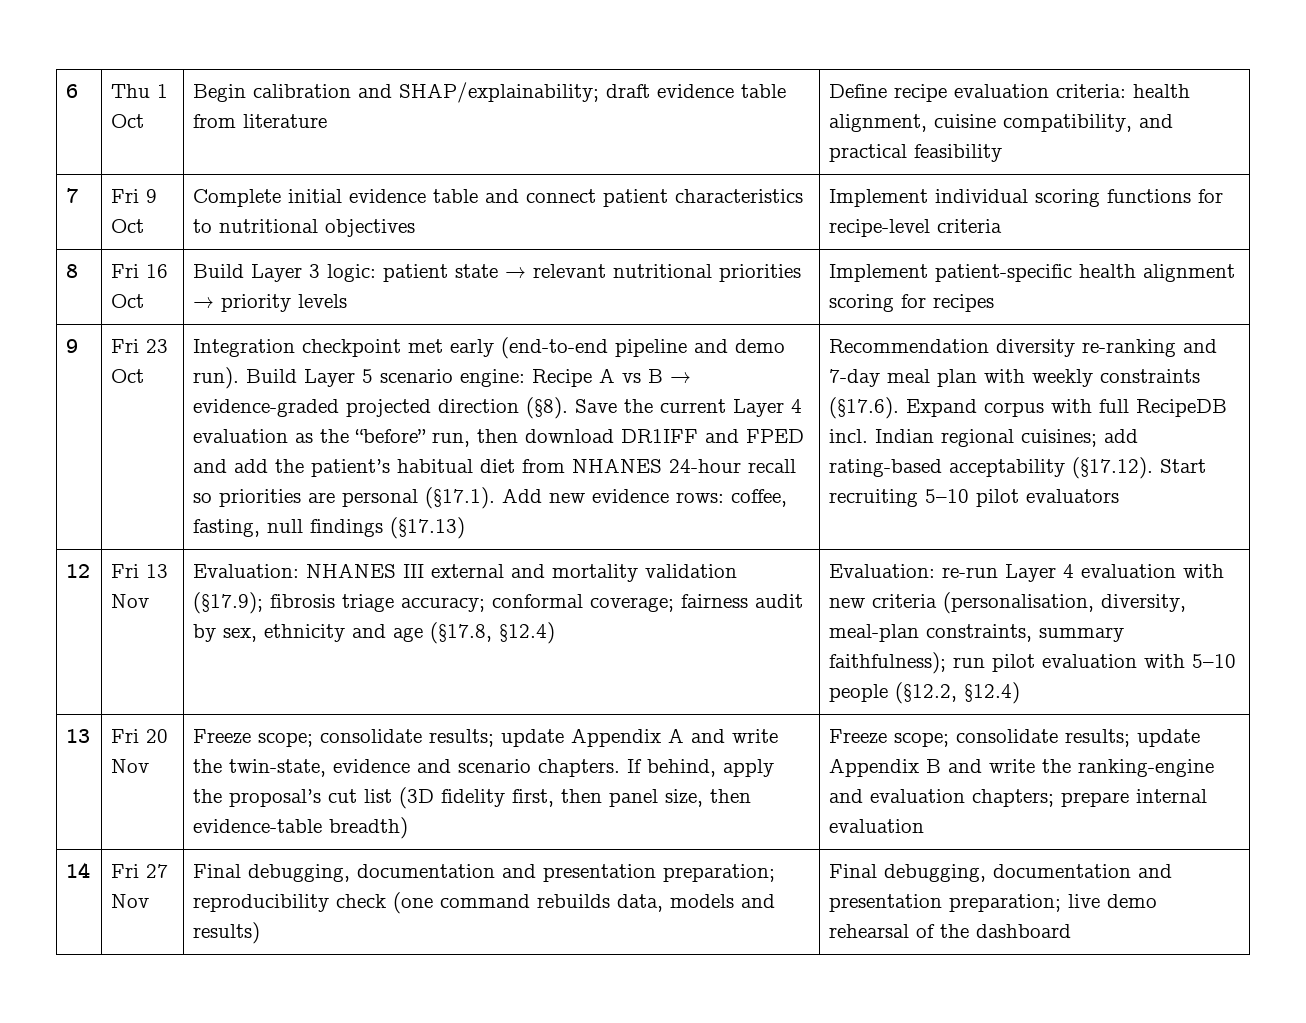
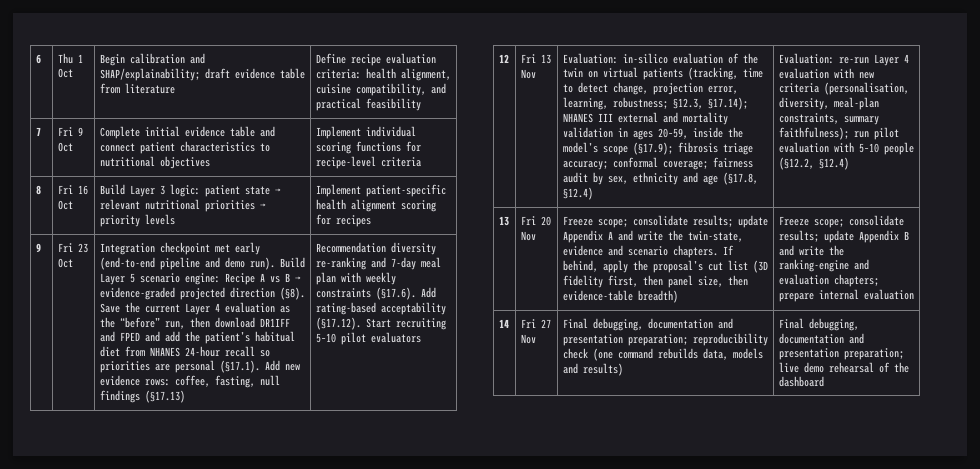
[906,399,1228,417] [829,429,1139,447] Expand corpus with full RecipeDB incl. Indian regional cuisines; add -> [420,287,436,298] Add
(300, 571) none -> [622,53,758,64] [562,67,763,80] [562,82,738,95] [562,97,748,110] in-silico evaluation of the twin on virtual patients (tracking, time to detect change, projection error, learning, robustness; §12.3, §17.14);
(738, 571) none -> [617,127,743,140] [562,142,628,155] in ages 20–59, inside the model’s scope

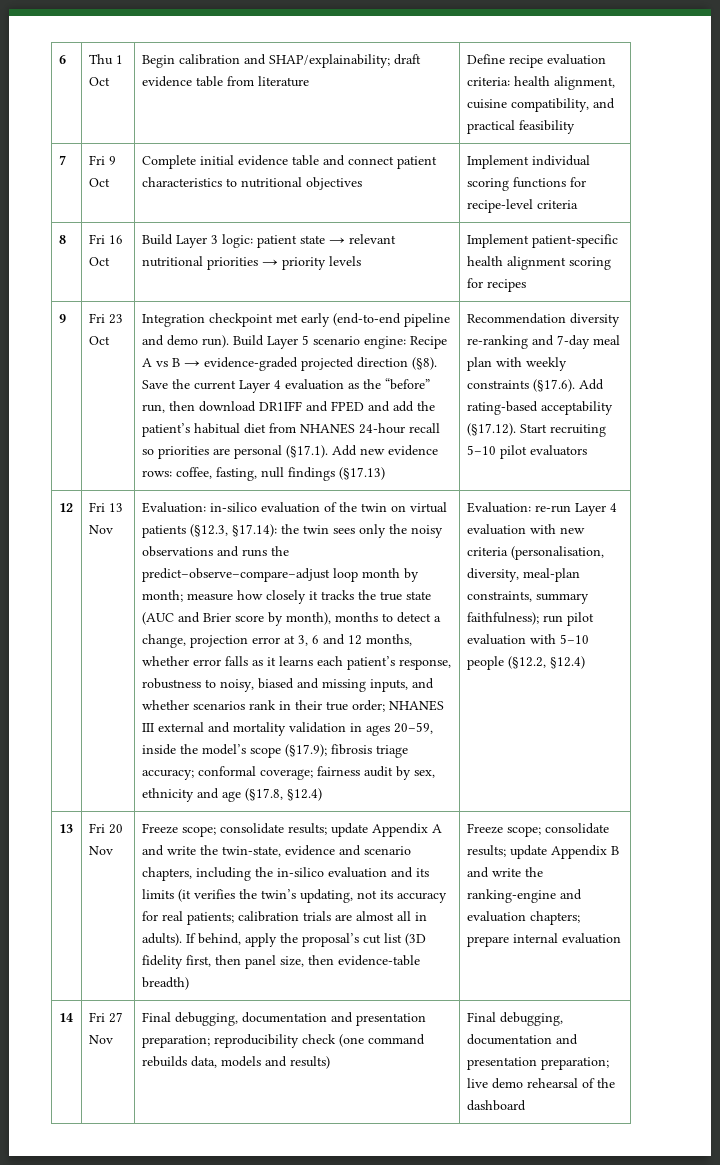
[687,67,763,80] (tracking, time -> [189,524,443,538] [141,546,289,557] [141,568,419,582] [141,590,431,604] [141,612,378,626] (§12.3, §17.14): the twin sees only the noisy observations and runs the predict–observe–compare–adjust loop month by month; measure how closely it tracks the true state (AUC and Brier score by month), months
(608, 87) none -> [433,616,441,622] a
[707,86,738,94] [562,97,748,110] error, learning, robustness; §12.3, §17.14); -> [251,634,412,646] [141,656,451,670] [141,678,434,692] [141,700,385,712] error at 3, 6 and 12 months, whether error falls as it learns each patient’s response, robustness to noisy, biased and missing inputs, and whether scenarios rank in their true order;
[672,245,718,258] chapters. -> [141,867,429,881] [141,889,447,903] [141,911,427,925] [141,933,182,946] chapters, including the in-silico evaluation and its limits (it verifies the twin’s updating, not its accuracy for real patients; calibration trials are almost all in adults).

